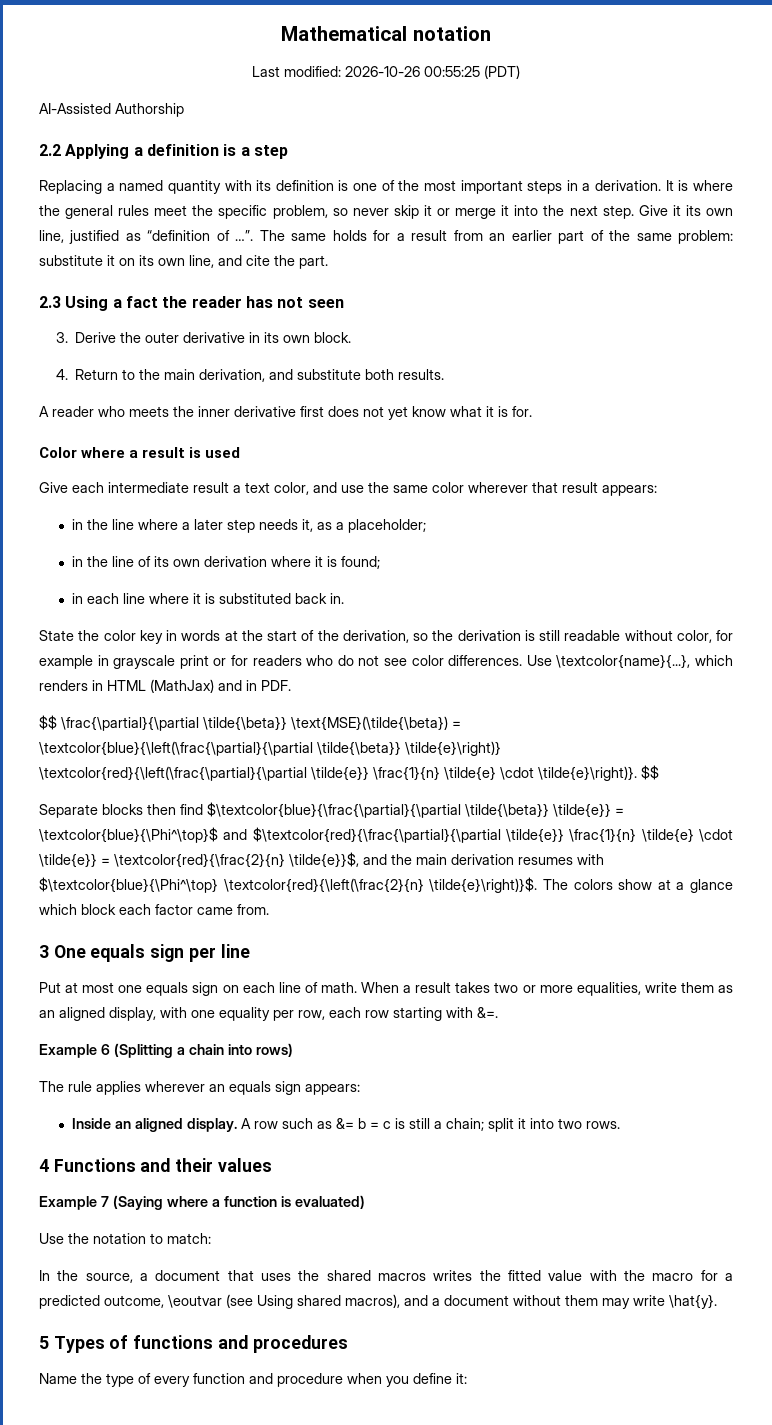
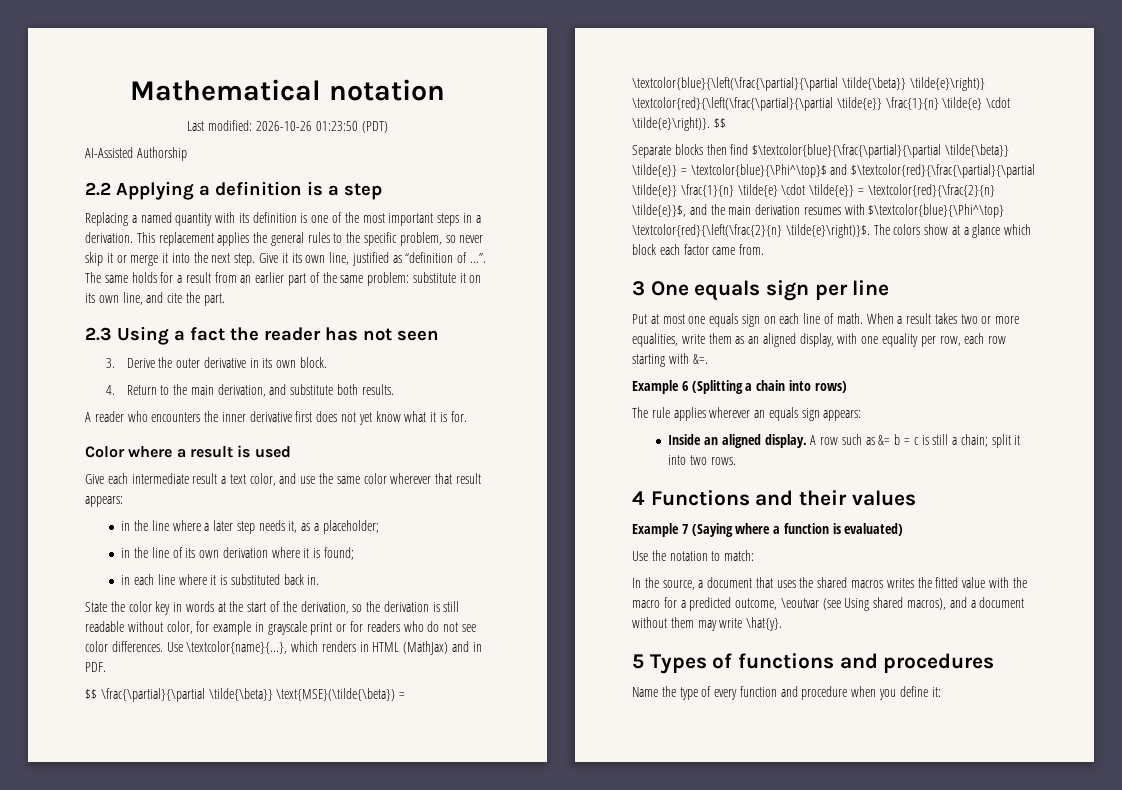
[424,66,480,77] 00:55:25 -> [315,121,358,131] 01:23:50
[665,180,734,191] It is where -> [136,232,250,246] This replacement applies
[154,205,188,216] meet -> [333,233,343,243] to
[129,406,169,417] meets -> [151,412,201,422] encounters

